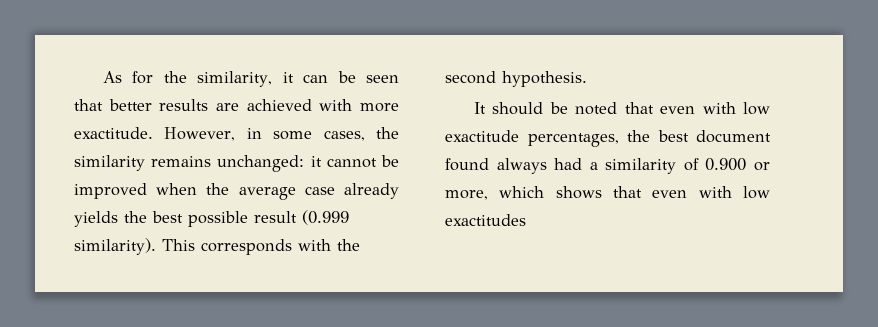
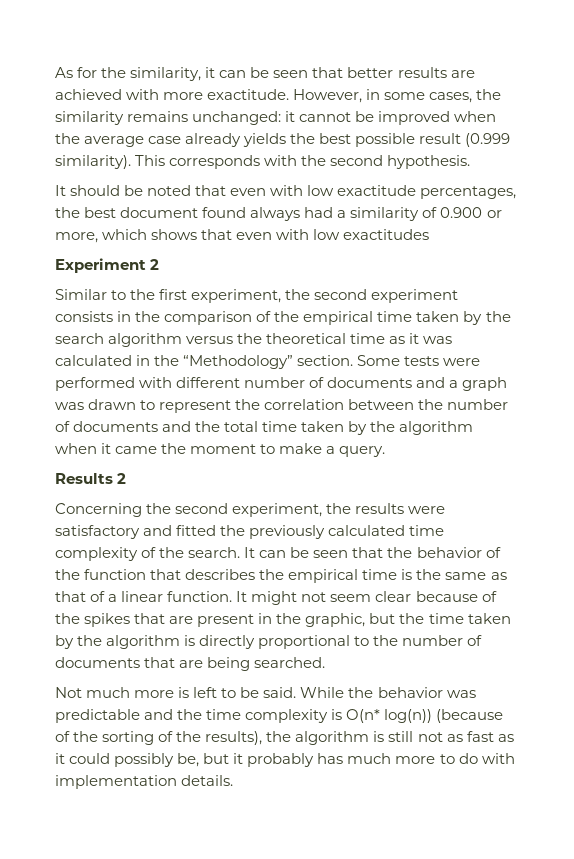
(526, 220) none -> [55,258,160,273] [55,289,459,303] [55,311,511,325] [55,333,453,347] [55,355,481,369] [55,377,508,391] [55,399,509,413] [55,421,474,435] [55,443,386,457] [55,473,127,484] [55,503,446,517] [55,525,445,539] [55,547,501,561] [55,569,507,583] [55,591,497,605] [55,613,511,627] [55,635,483,649] [55,657,326,671] [55,687,476,698] [55,709,504,723] [55,731,514,745] [55,753,515,767] [55,775,234,789] // Experiment 2 // Similar to the first experiment, the second experiment consists in the comparison of the empirical time taken by the search algorithm versus the theoretical time as it was calculated in the “Methodology” section. Some tests were performed with different number of documents and a graph was drawn to represent the correlation between the number of documents and the total time taken by the algorithm when it came the moment to make a query. // Results 2 // Concerning the second experiment, the results were satisfactory and fitted the previously calculated time complexity of the search. It can be seen that the behavior of the function that describes the empirical time is the same as that of a linear function. It might not seem clear because of the spikes that are present in the graphic, but the time taken by the algorithm is directly proportional to the number of documents that are being searched. // Not much more is left to be said. While the behavior was predictable and the time complexity is O(n* log(n)) (because of the sorting of the results), the algorithm is still not as fast as it could possibly be, but it probably has much more to do with implementation details.

